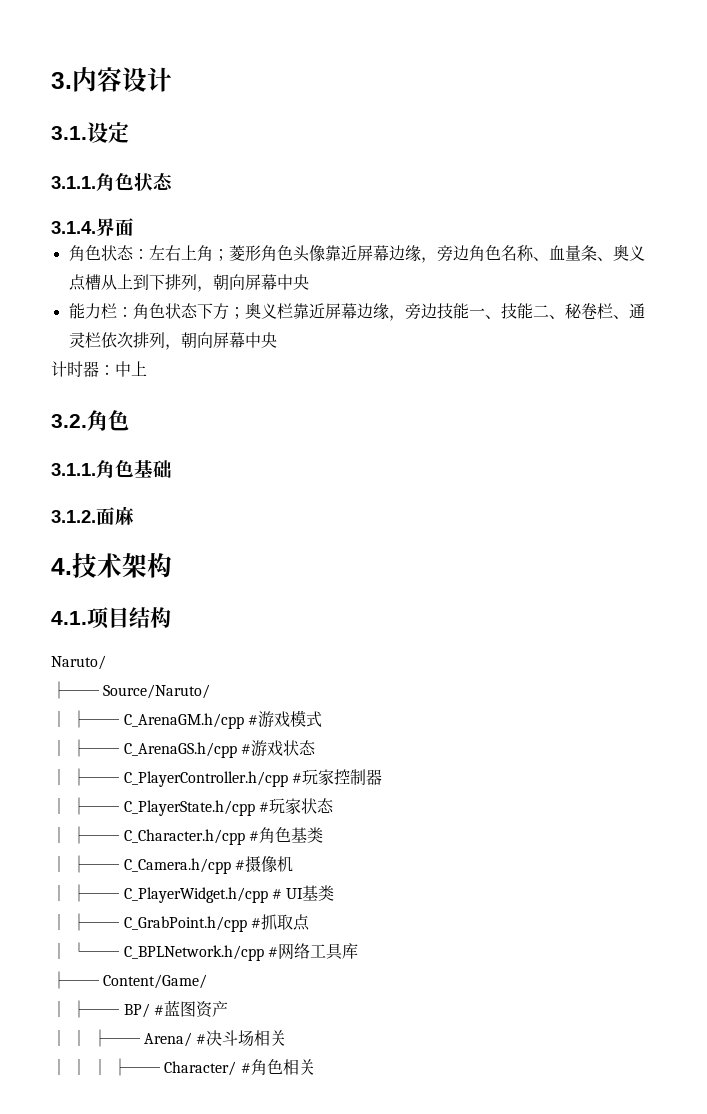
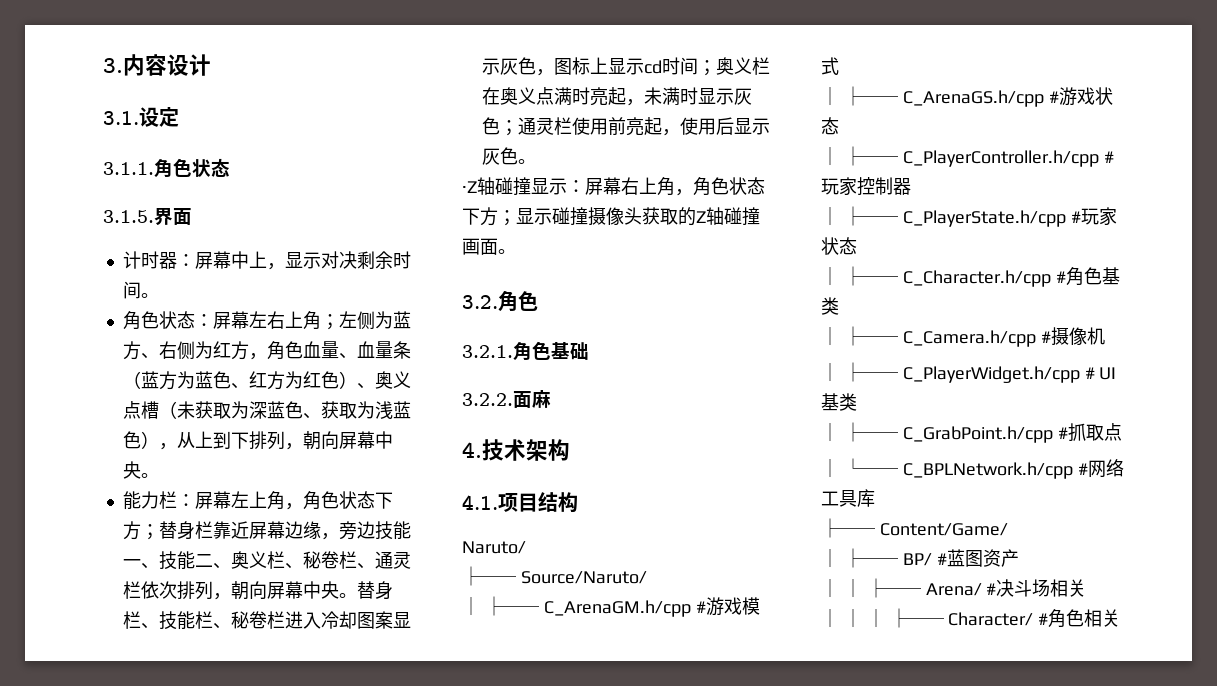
[51,221,96,234] 3.1.4. -> [103,210,154,223] 3.1.5.
(134, 227) none -> [122,251,411,270] [122,281,159,299] // 计时器：屏幕中上，显示对决剩余时间。
(149, 254) none -> [212,311,249,329] 屏幕
[228,245,645,263] [68,274,101,291] 菱形角色头像靠近屏幕边缘，旁边角色名称、血量条、奥义点槽 -> [338,311,411,330] [122,341,411,360] [122,371,411,390] [122,401,411,419] [122,431,177,450] 左侧为蓝方、右侧为红方，角色血量、血量条（蓝方为蓝色、红方为红色）、奥义点槽（未获取为深蓝色、获取为浅蓝色），
(309, 282) none -> [140,473,159,478] 。
[132,303,277,320] 角色状态下方；奥义 -> [194,491,393,510] [122,521,195,540] 屏幕左上角，角色状态下方；替身
(565, 317) none -> [230,551,303,569] 奥义栏、
[51,361,147,377] // 计时器：中上 -> [338,581,393,600] [122,611,411,630] [481,57,770,76] [481,87,752,106] [481,117,770,136] [481,147,536,165] [462,177,765,196] [462,207,760,226] [462,238,516,255] 。替身栏、技能栏、秘卷栏进入冷却图案显示灰色，图标上显示cd时间；奥义栏在奥义点满时亮起，未满时显示灰色；通灵栏使用前亮起，使用后显示灰色。 // ·Z轴碰撞显示：屏幕右上角，角色状态下方；显示碰撞摄像头获取的Z轴碰撞画面。
[51,463,96,476] 3.1.1. -> [462,345,513,358] 3.2.1.
[51,510,96,523] 3.1.2. -> [462,393,513,406] 3.2.2.

